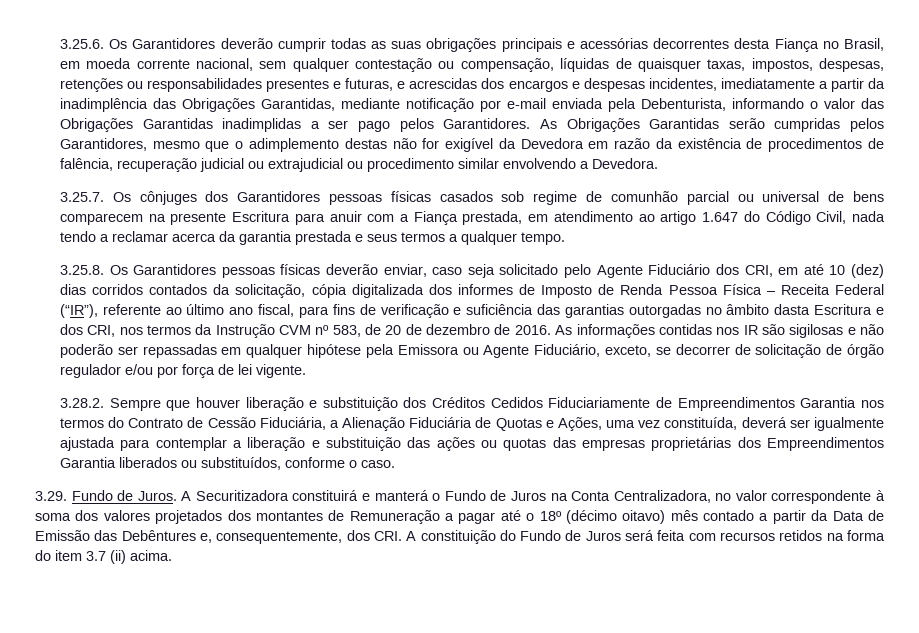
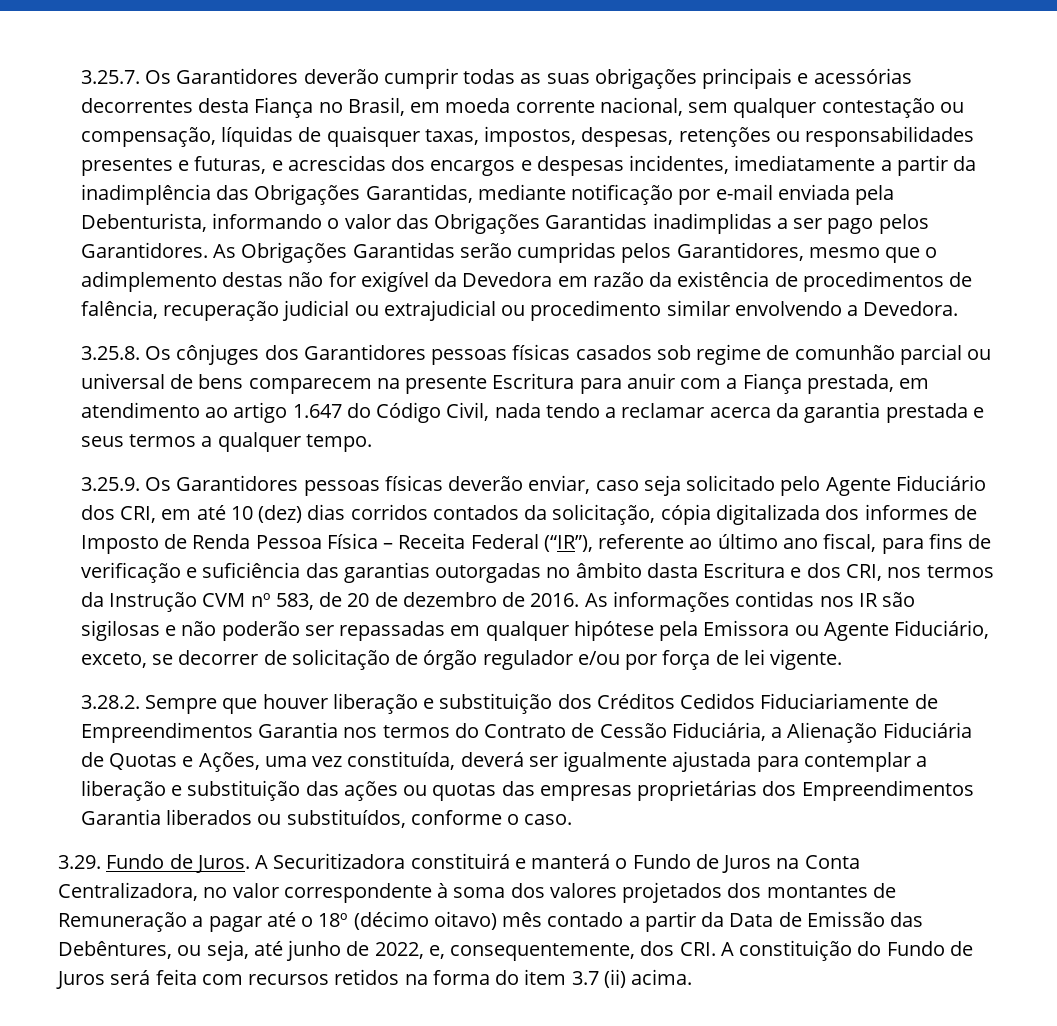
[59,39,104,49] 3.25.6. -> [80,70,140,84] 3.25.7.
[59,192,104,202] 3.25.7. -> [80,346,140,360] 3.25.8.
[59,265,104,275] 3.25.8. -> [80,477,140,491] 3.25.9.
[121,530,196,541] Debêntures -> [58,940,424,961] Debêntures, ou seja, até junho de 2022,

